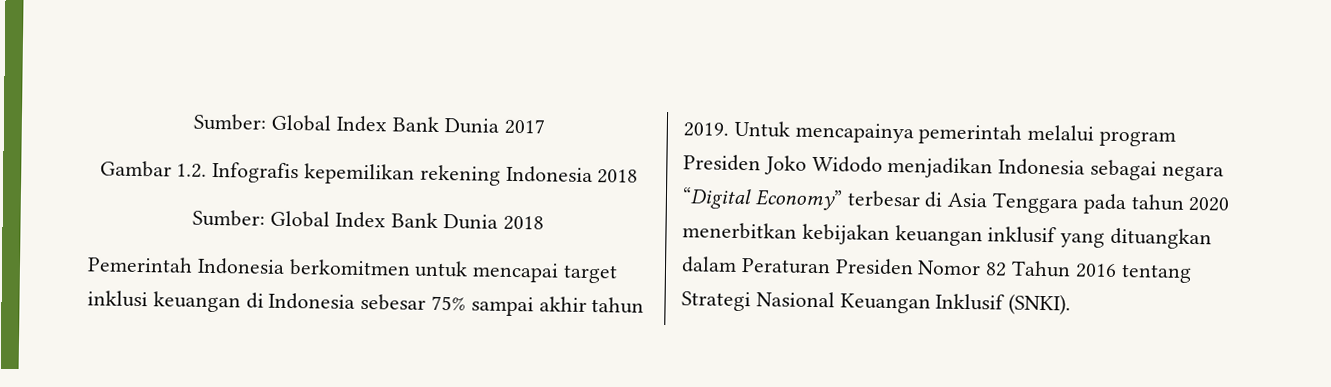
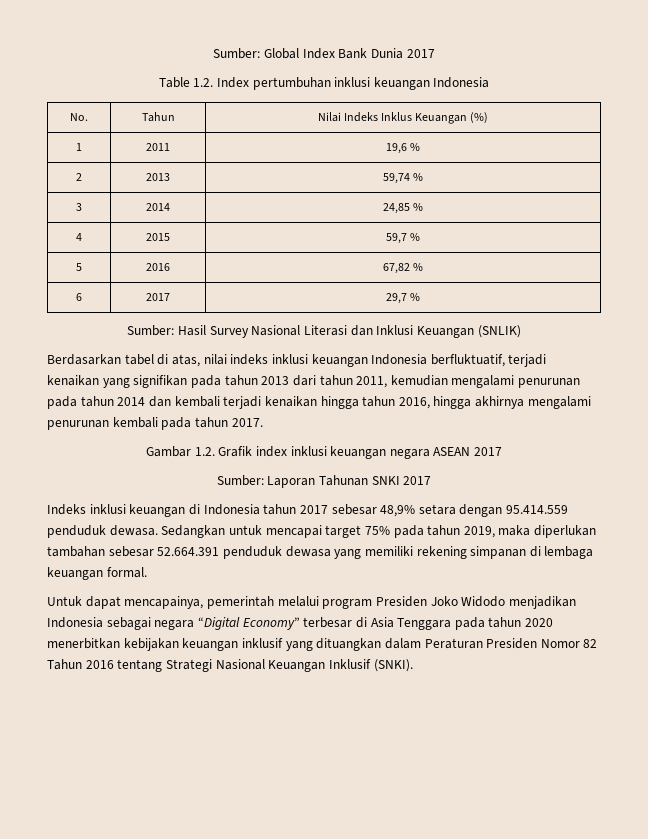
[99,160,639,186] [192,209,544,231] [87,256,619,284] [87,290,645,317] [683,120,914,144] Gambar 1.2. Infografis kepemilikan rekening Indonesia 2018 // Sumber: Global Index Bank Dunia 2018 // Pemerintah Indonesia berkomitmen untuk mencapai target inklusi keuangan di Indonesia sebesar 75% sampai akhir tahun 2019. Untuk mencapainya -> [158,77,490,90] [70,113,88,121] [141,112,175,122] [317,112,489,124] [76,143,82,151] [146,143,170,151] [385,143,421,154] [76,173,82,181] [146,173,170,181] [382,173,424,184] [76,203,82,211] [146,203,170,211] [382,203,424,214] [76,233,82,241] [146,233,170,241] [385,233,421,244] [76,263,82,271] [146,263,170,271] [382,263,424,274] [76,293,82,301] [146,293,170,301] [385,293,421,304] [127,325,521,338] [47,354,547,367] [47,375,581,388] [47,396,591,409] [47,417,263,430] [145,446,503,459] [216,475,432,488] [47,504,569,517] [47,525,597,538] [47,546,594,559] [47,567,147,580] [47,596,204,609] Table 1.2. Index pertumbuhan inklusi keuangan Indonesia // No. | Tahun | Nilai Indeks Inklus Keuangan (%) // 1 | 2011 | 19,6 % // 2 | 2013 | 59,74 % // 3 | 2014 | 24,85 % // 4 | 2015 | 59,7 % // 5 | 2016 | 67,82 % // 6 | 2017 | 29,7 % // Sumber: Hasil Survey Nasional Literasi dan Inklusi Keuangan (SNLIK) // Berdasarkan tabel di atas, nilai indeks inklusi keuangan Indonesia berfluktuatif, terjadi kenaikan yang signifikan pada tahun 2013 dari tahun 2011, kemudian mengalami penurunan pada tahun 2014 dan kembali terjadi kenaikan hingga tahun 2016, hingga akhirnya mengalami penurunan kembali pada tahun 2017. // Gambar 1.2. Grafik index inklusi keuangan negara ASEAN 2017 // Sumber: Laporan Tahunan SNKI 2017 // Indeks inklusi keuangan di Indonesia tahun 2017 sebesar 48,9% setara dengan 95.414.559 penduduk dewasa. Sedangkan untuk mencapai target 75% pada tahun 2019, maka diperlukan tambahan sebesar 52.664.391 penduduk dewasa yang memiliki rekening simpanan di lembaga keuangan formal. // Untuk dapat mencapainya,

